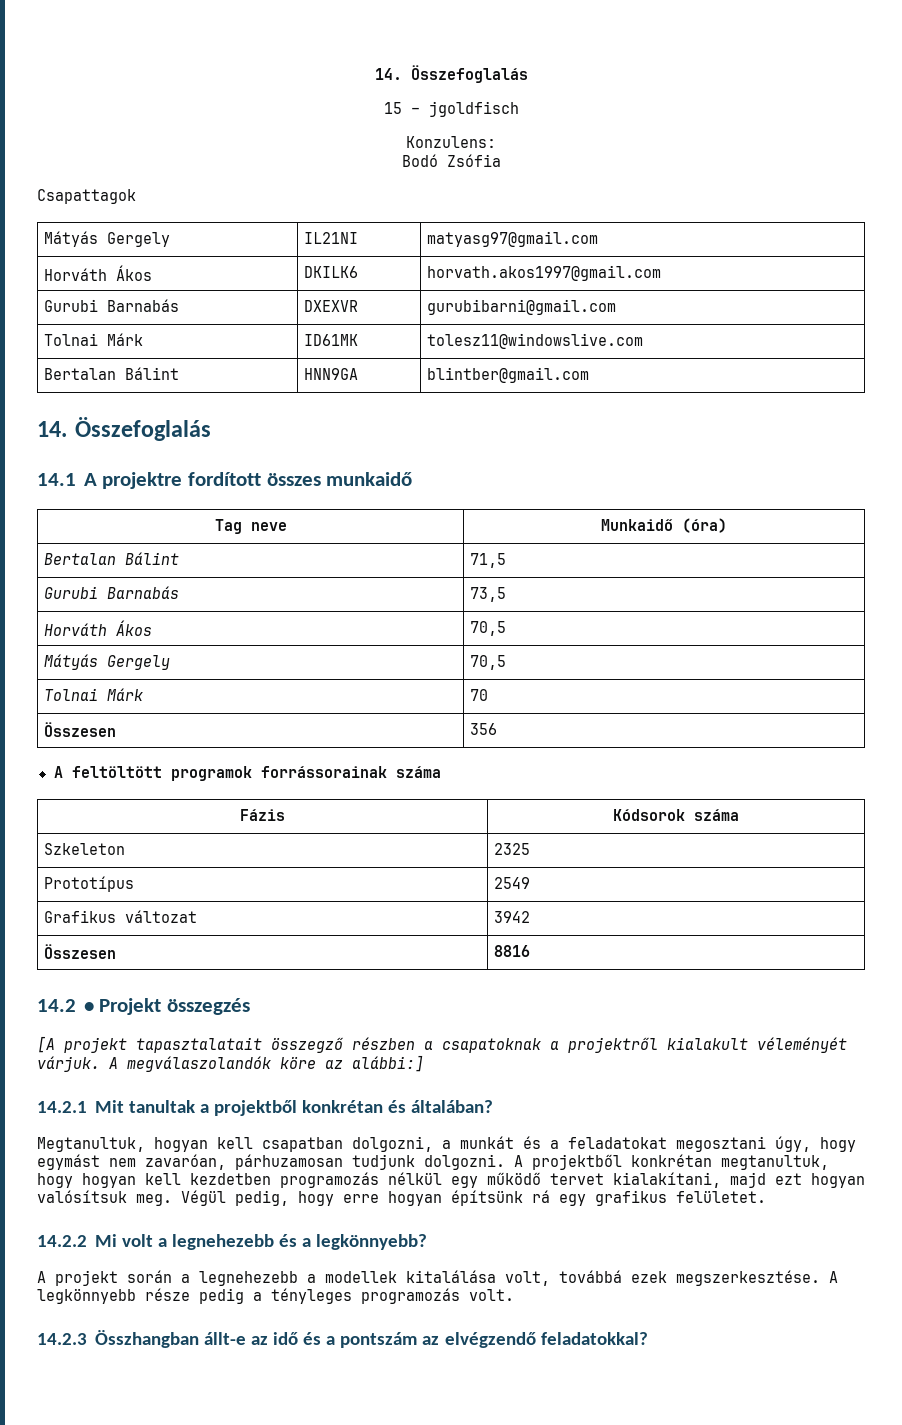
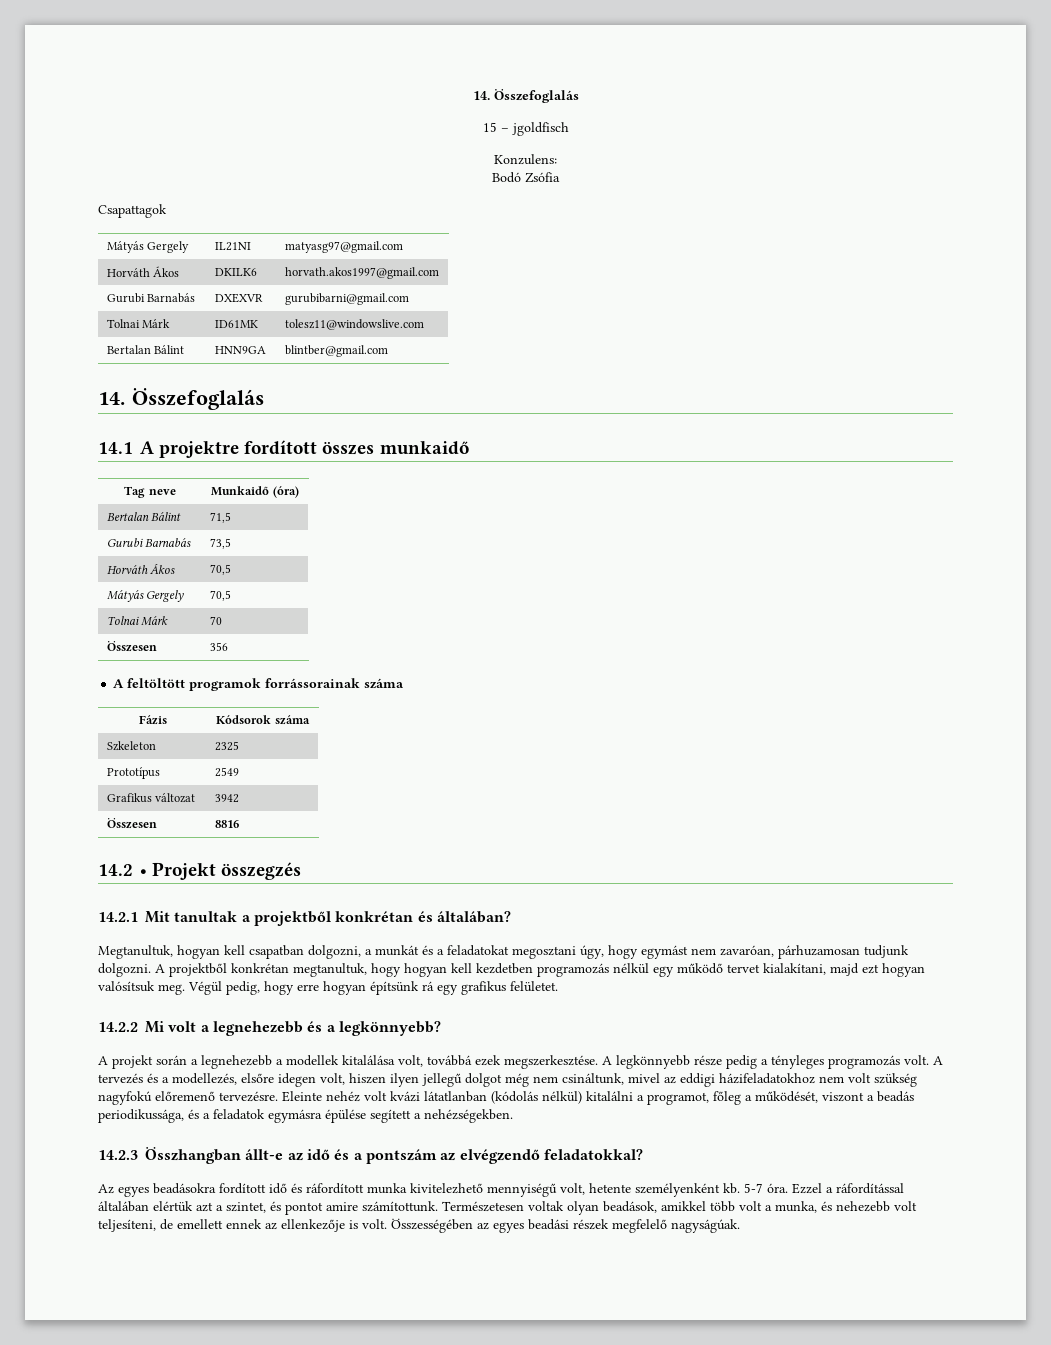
[37,1036,847,1053] [37,1055,424,1072] // [A projekt tapasztalatait összegző részben a csapatoknak a projektről kialakult véleményét várjuk. A megválaszolandók köre az alábbi:] -> (302, 871) none
(514, 1295) none -> [933,1056,943,1065] [98,1073,917,1087] [98,1091,914,1105] [98,1109,513,1123] A tervezés és a modellezés, elsőre idegen volt, hiszen ilyen jellegű dolgot még nem csináltunk, mivel az eddigi házifeladatokhoz nem volt szükség nagyfokú előremenő tervezésre. Eleinte nehéz volt kvázi látatlanban (kódolás nélkül) kitalálni a programot, főleg a működését, viszont a beadás periodikussága, és a feladatok egymásra épülése segített a nehézségekben.
(648, 1338) none -> [98,1183,904,1197] [98,1201,917,1215] [98,1218,740,1233] // Az egyes beadásokra fordított idő és ráfordított munka kivitelezhető mennyiségű volt, hetente személyenként kb. 5-7 óra. Ezzel a ráfordítással általában elértük azt a szintet, és pontot amire számítottunk. Természetesen voltak olyan beadások, amikkel több volt a munka, és nehezebb volt teljesíteni, de emellett ennek az ellenkezője is volt. Összességében az egyes beadási részek megfelelő nagyságúak.

